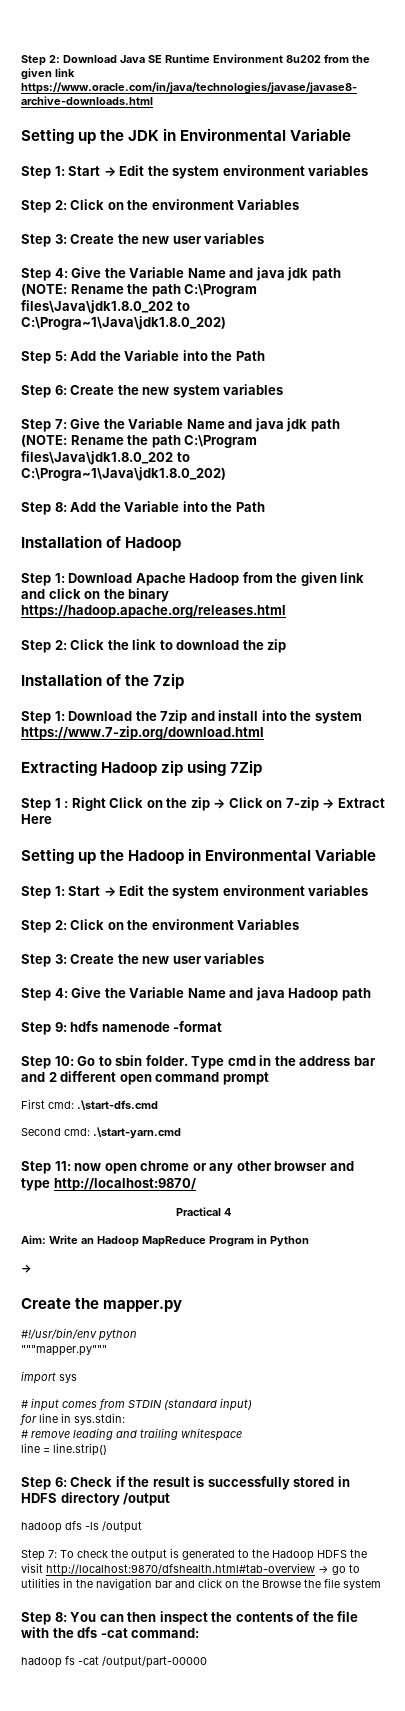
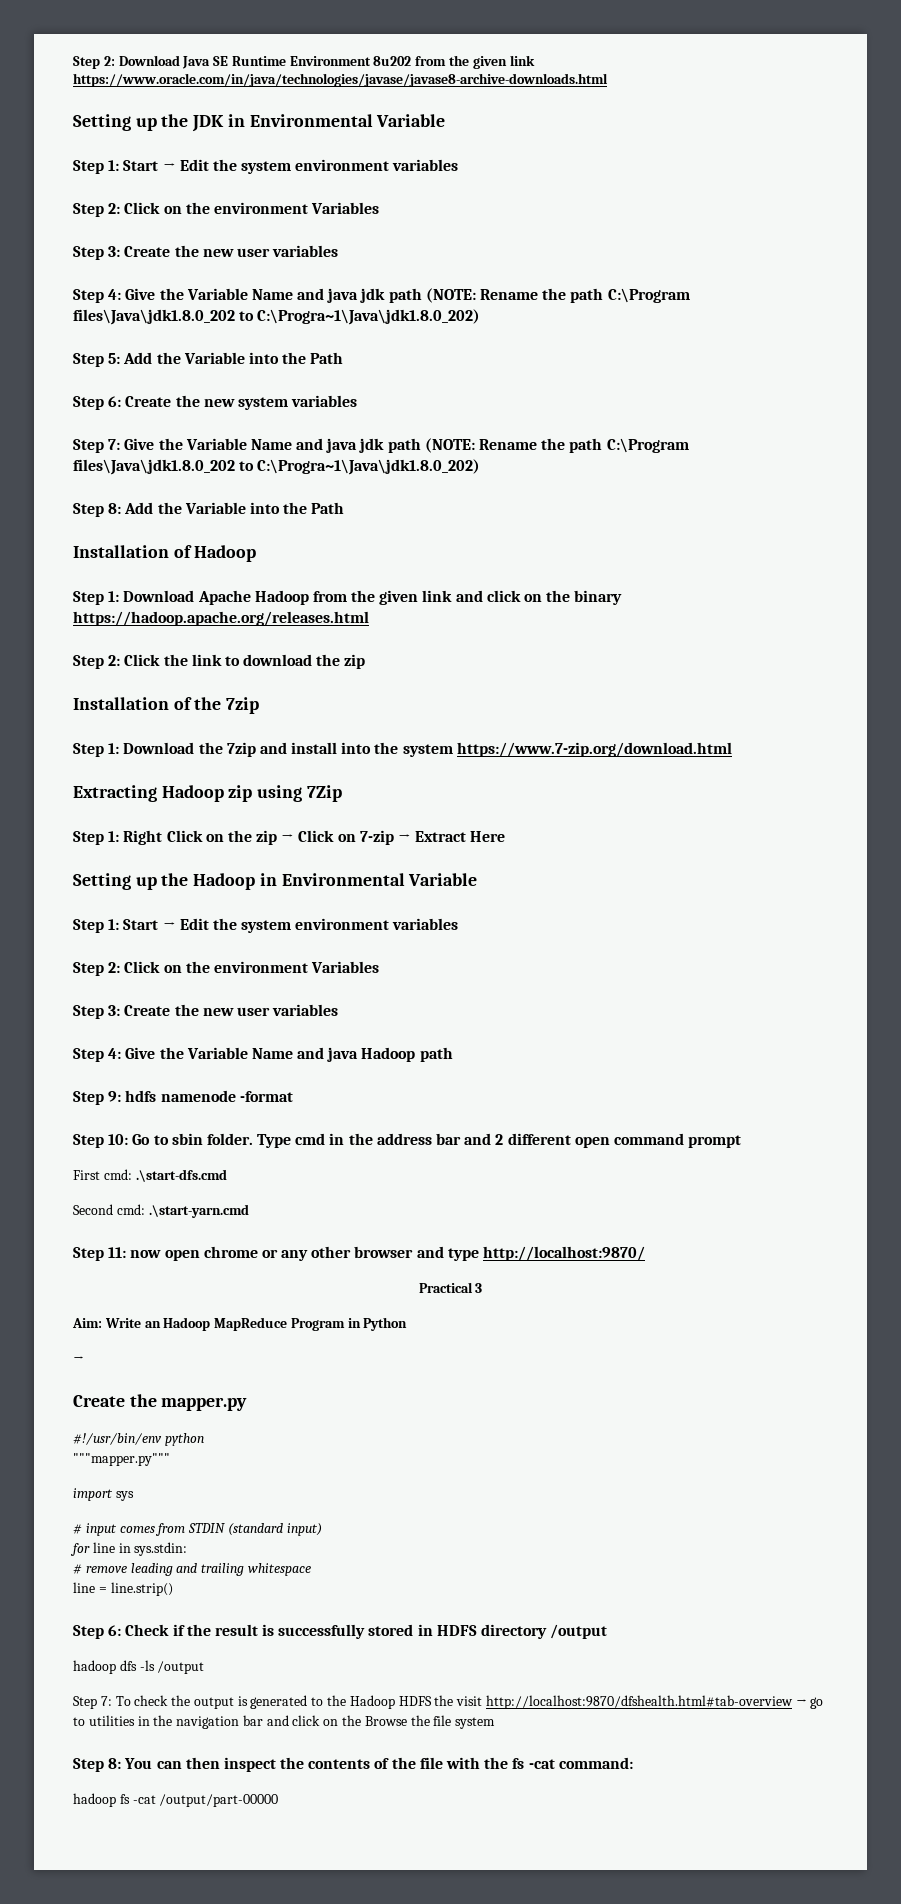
[54,798,69,808] 1 : -> [108,831,120,842] 1:
[224,1208,231,1216] 4 -> [475,1283,483,1293] 3
[77,1627,98,1638] dfs -> [512,1758,525,1769] fs

